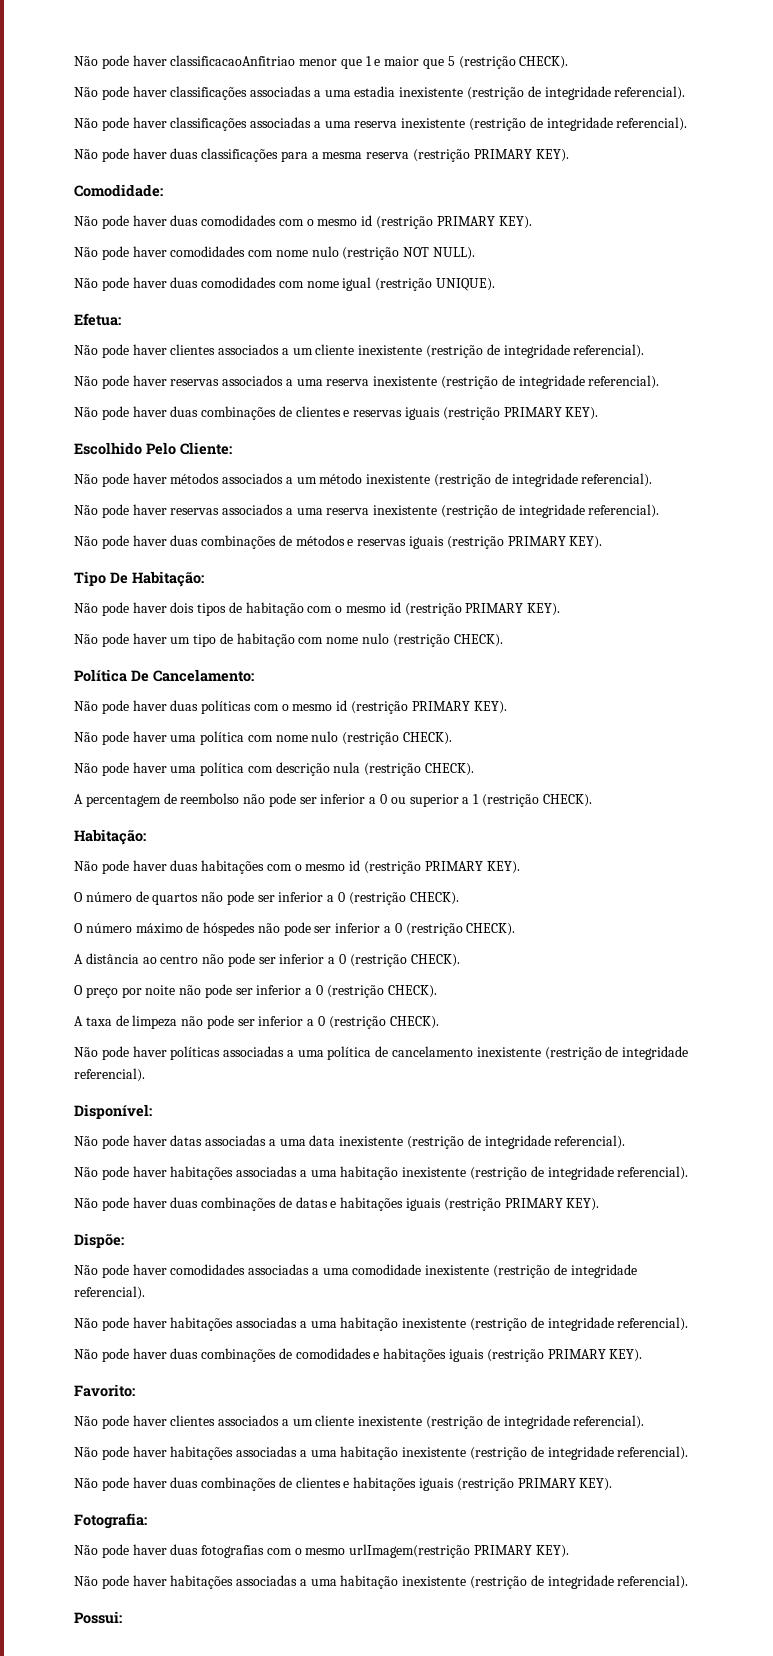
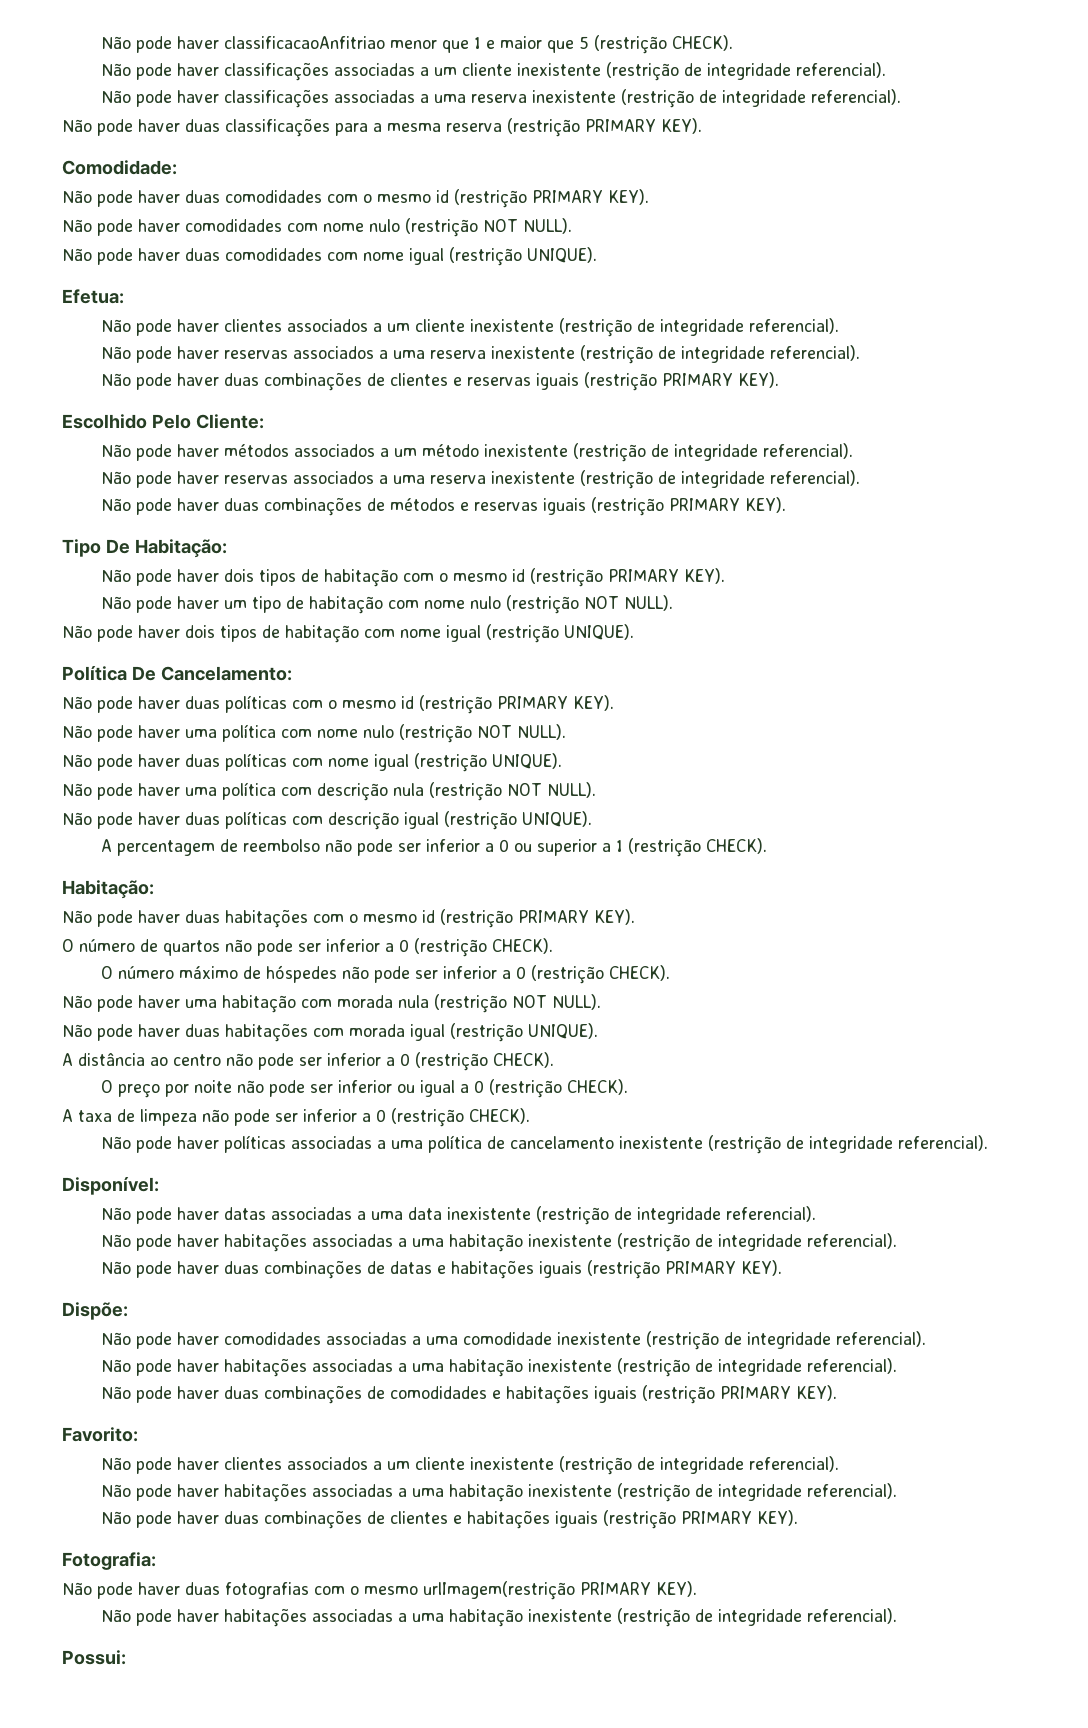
[324,86,396,97] uma estadia -> [434,63,513,76] um cliente
[453,634,503,647] CHECK). -> [584,595,674,611] [62,624,634,643] NOT NULL). // Não pode haver dois tipos de habitação com nome igual (restrição UNIQUE).
[403,732,453,745] CHECK). -> [477,724,566,740] [62,753,562,772] NOT NULL). // Não pode haver duas políticas com nome igual (restrição UNIQUE).
[425,763,475,776] CHECK). -> [507,782,596,798] [62,811,592,830] NOT NULL). // Não pode haver duas políticas com descrição igual (restrição UNIQUE).
(516, 929) none -> [62,994,601,1013] [62,1023,598,1042] // Não pode haver uma habitação com morada nula (restrição NOT NULL). // Não pode haver duas habitações com morada igual (restrição UNIQUE).
(302, 990) none -> [397,1080,456,1097] ou igual

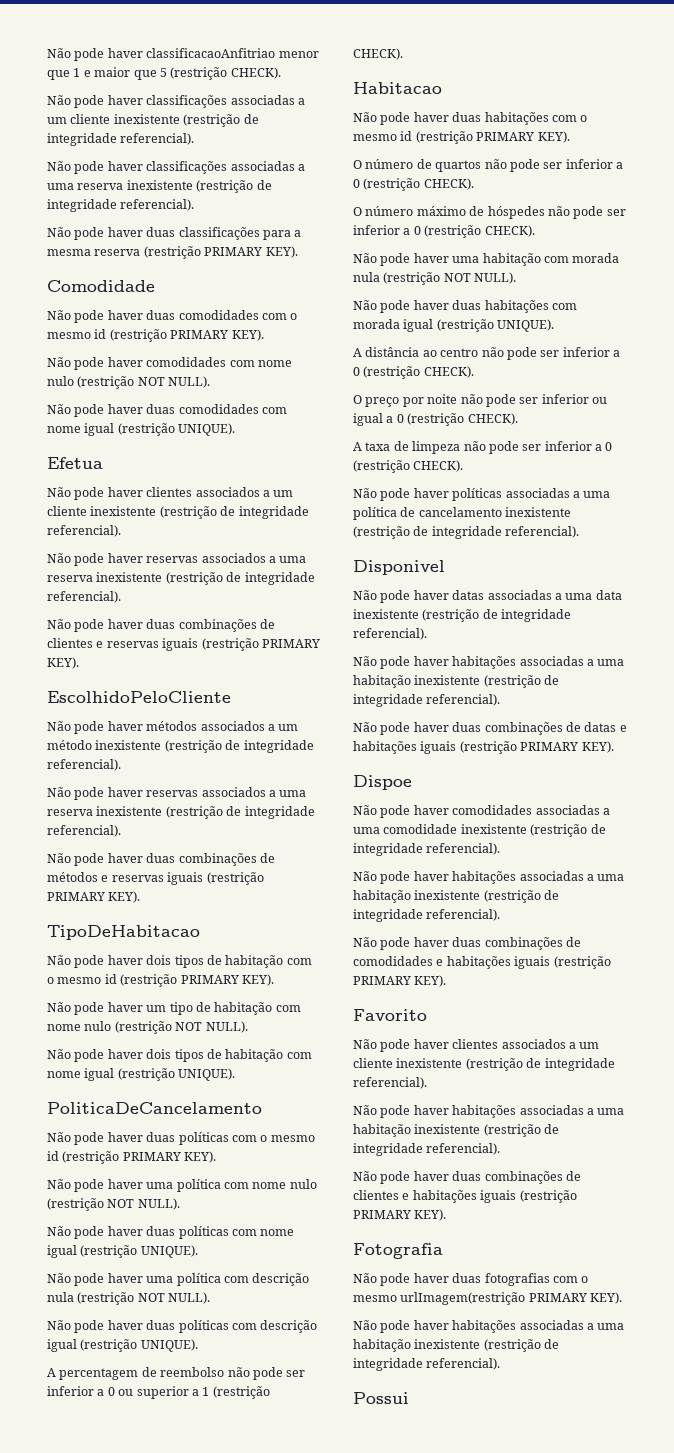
[62,160,177,175] Comodidade: -> [47,280,155,292] Comodidade
[62,289,124,304] Efetua: -> [47,457,103,469] Efetua
[62,414,264,429] Escolhido Pelo Cliente: -> [47,691,231,703] EscolhidoPeloCliente
[62,539,227,558] Tipo De Habitação: -> [47,925,200,940] TipoDeHabitacao
[62,666,292,681] Política De Cancelamento: -> [47,1102,262,1114] PoliticaDeCancelamento
[62,880,154,899] Habitação: -> [353,82,442,94] Habitacao
[62,1177,159,1195] Disponível: -> [353,560,445,575] Disponivel
[62,1302,128,1320] Dispõe: -> [353,775,412,790] Dispoe
[62,1427,138,1442] Favorito: -> [353,1009,427,1021] Favorito
[62,1552,156,1570] Fotografia: -> [353,1243,443,1259] Fotografia
[62,1650,126,1665] Possui: -> [353,1392,409,1404] Possui

